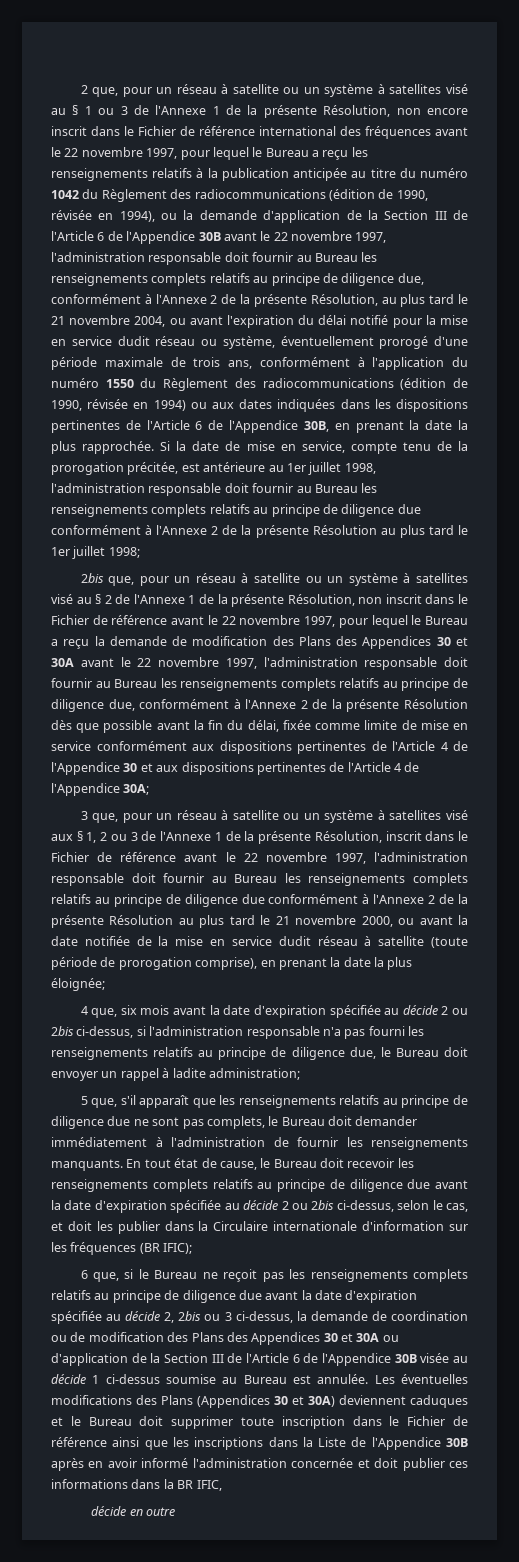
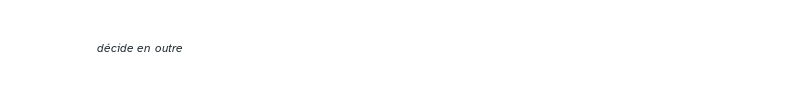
[80,84,469,97] [51,105,468,118] [51,126,468,139] [51,147,368,160] [51,168,469,181] [51,189,428,202] [51,210,469,223] [51,231,387,244] [51,252,378,265] [51,273,424,286] [51,294,468,307] [51,315,469,328] [51,336,468,349] [51,357,468,370] [51,378,468,391] [51,399,468,412] [51,420,468,433] [51,441,468,454] [51,462,376,475] [51,483,378,496] [51,504,421,517] [51,525,468,538] [51,546,140,559] [80,573,468,586] [51,594,468,607] [51,615,469,628] [51,636,468,649] [51,657,468,670] [51,678,468,691] [51,699,468,712] [51,720,468,733] [51,741,468,754] [51,762,420,775] [51,783,150,796] [80,810,469,823] [51,831,468,844] [51,852,468,864] [51,873,468,886] [51,894,469,907] [51,915,468,928] [51,936,468,948] [51,957,413,970] [51,978,105,991] [80,1005,468,1018] [51,1026,424,1039] [51,1047,468,1060] [51,1068,300,1081] [80,1095,468,1108] [51,1116,418,1129] [51,1137,468,1150] [51,1158,414,1171] [51,1179,468,1192] [51,1200,469,1213] [51,1221,468,1234] [51,1242,193,1255] [80,1269,468,1282] [51,1290,418,1303] [51,1311,468,1324] [51,1332,399,1345] [51,1353,468,1366] [51,1374,468,1384] [51,1395,468,1408] [51,1416,469,1429] [51,1437,469,1450] [51,1458,469,1471] [51,1479,222,1491] 2 que, pour un réseau à satellite ou un système à satellites visé au § 1 ou 3 de l'Annexe 1 de la présente Résolution, non encore inscrit dans le Fichier de référence international des fréquences avant le 22 novembre 1997, pour lequel le Bureau a reçu les renseignements relatifs à la publication anticipée au titre du numéro 1042 du Règlement des radiocommunications (édition de 1990, révisée en 1994), ou la demande d'application de la Section III de l'Article 6 de l'Appendice 30B avant le 22 novembre 1997, l'administration responsable doit fournir au Bureau les renseignements complets relatifs au principe de diligence due, conformément à l'Annexe 2 de la présente Résolution, au plus tard le 21 novembre 2004, ou avant l'expiration du délai notifié pour la mise en service dudit réseau ou système, éventuellement prorogé d'une période maximale de trois ans, conformément à l'application du numéro 1550 du Règlement des radiocommunications (édition de 1990, révisée en 1994) ou aux dates indiquées dans les dispositions pertinentes de l'Article 6 de l'Appendice 30B, en prenant la date la plus rapprochée. Si la date de mise en service, compte tenu de la prorogation précitée, est antérieure au 1er juillet 1998, l'administration responsable doit fournir au Bureau les renseignements complets relatifs au principe de diligence due conformément à l'Annexe 2 de la présente Résolution au plus tard le 1er juillet 1998; // 2bis que, pour un réseau à satellite ou un système à satellites visé au § 2 de l'Annexe 1 de la présente Résolution, non inscrit dans le Fichier de référence avant le 22 novembre 1997, pour lequel le Bureau a reçu la demande de modification des Plans des Appendices 30 et 30A avant le 22 novembre 1997, l'administration responsable doit fournir au Bureau les renseignements complets relatifs au principe de diligence due, conformément à l'Annexe 2 de la présente Résolution dès que possible avant la fin du délai, fixée comme limite de mise en service conformément aux dispositions pertinentes de l'Article 4 de l'Appendice 30 et aux dispositions pertinentes de l'Article 4 de l'Appendice 30A; // 3 que, pour un réseau à satellite ou un système à satellites visé aux § 1, 2 ou 3 de l'Annexe 1 de la présente Résolution, inscrit dans le Fichier de référence avant le 22 novembre 1997, l'administration responsable doit fournir au Bureau les renseignements complets relatifs au principe de diligence due conformément à l'Annexe 2 de la présente Résolution au plus tard le 21 novembre 2000, ou avant la date notifiée de la mise en service dudit réseau à satellite (toute période de prorogation comprise), en prenant la date la plus éloignée; // 4 que, six mois avant la date d'expiration spécifiée au décide 2 ou 2bis ci-dessus, si l'administration responsable n'a pas fourni les renseignements relatifs au principe de diligence due, le Bureau doit envoyer un rappel à ladite administration; // 5 que, s'il apparaît que les renseignements relatifs au principe de diligence due ne sont pas complets, le Bureau doit demander immédiatement à l'administration de fournir les renseignements manquants. En tout état de cause, le Bureau doit recevoir les renseignements complets relatifs au principe de diligence due avant la date d'expiration spécifiée au décide 2 ou 2bis ci-dessus, selon le cas, et doit les publier dans la Circulaire internationale d'information sur les fréquences (BR IFIC); // 6 que, si le Bureau ne reçoit pas les renseignements complets relatifs au principe de diligence due avant la date d'expiration spécifiée au décide 2, 2bis ou 3 ci-dessus, la demande de coordination ou de modification des Plans des Appendices 30 et 30A ou d'application de la Section III de l'Article 6 de l'Appendice 30B visée au décide 1 ci-dessus soumise au Bureau est annulée. Les éventuelles modifications des Plans (Appendices 30 et 30A) deviennent caduques et le Bureau doit supprimer toute inscription dans le Fichier de référence ainsi que les inscriptions dans la Liste de l'Appendice 30B après en avoir informé l'administration concernée et doit publier ces informations dans la BR IFIC, // -> (97, 47) none

